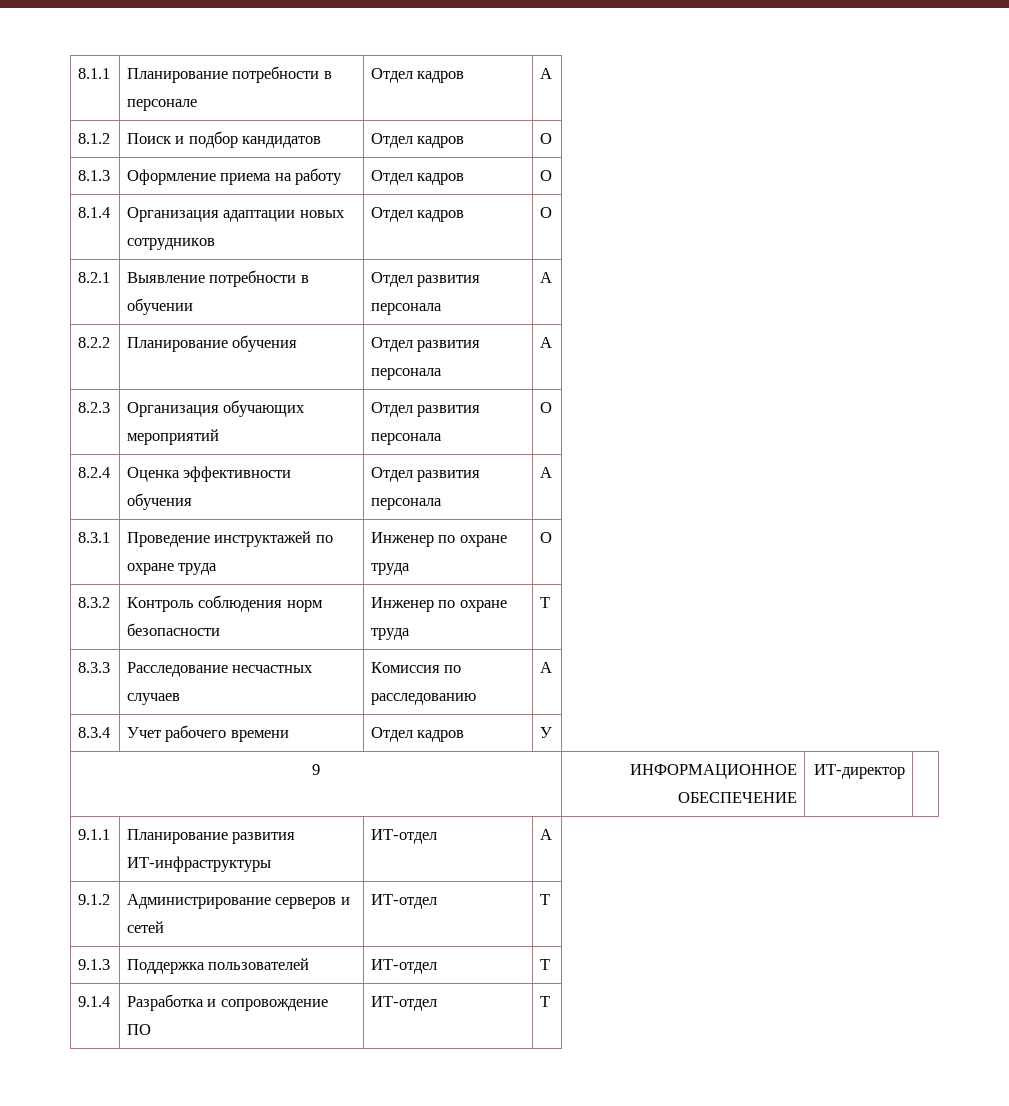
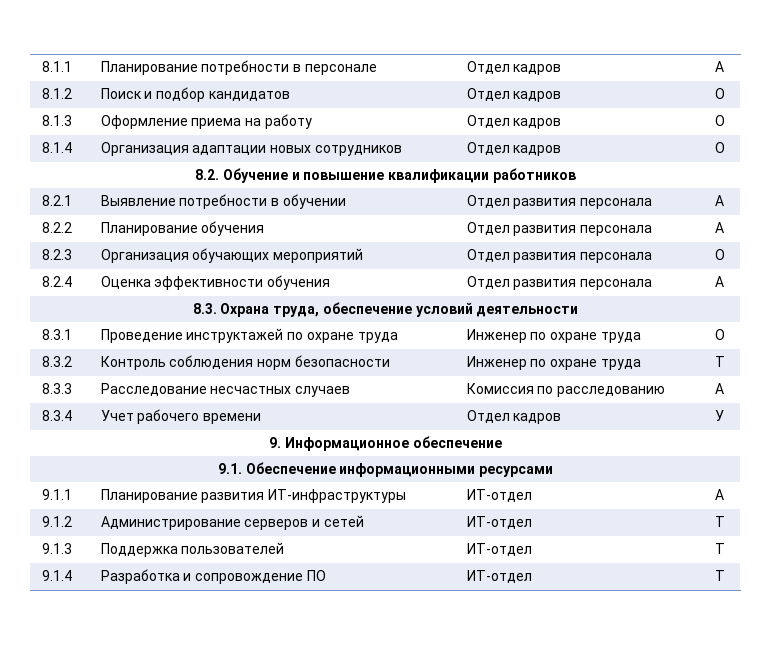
(553, 212) none -> [195,168,576,183] // 8.2. Обучение и повышение квалификации работников
(553, 472) none -> [192,302,579,317] // 8.3. Охрана труда, обеспечение условий деятельности
[312,764,320,775] [629,764,797,779] [677,792,797,803] [813,764,905,779] 9 | ИНФОРМАЦИОННОЕ ОБЕСПЕЧЕНИЕ | ИТ-директор | -> [269,436,502,451] [217,462,554,477] 9. Информационное обеспечение // 9.1. Обеспечение информационными ресурсами

